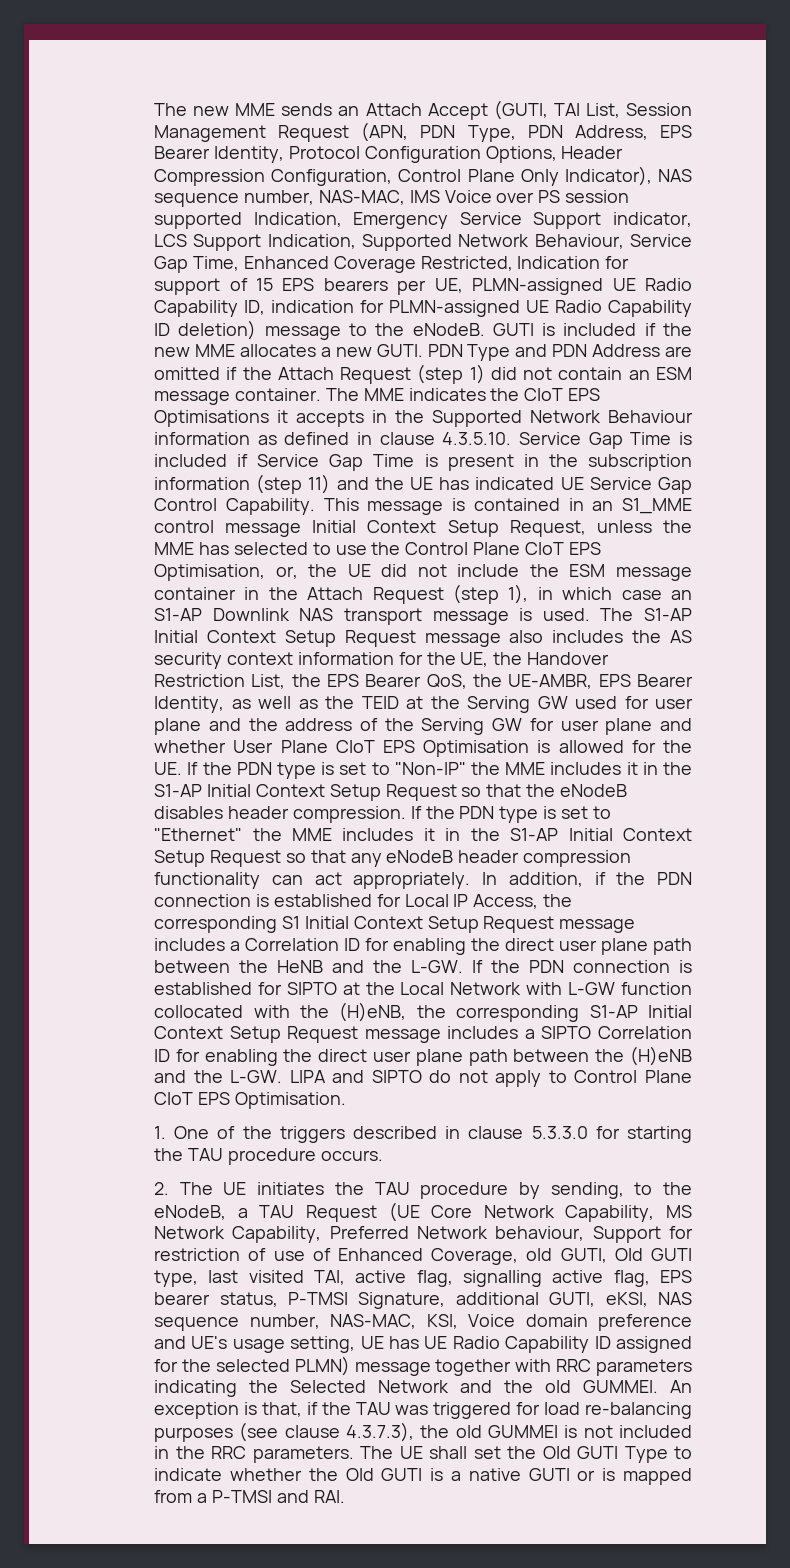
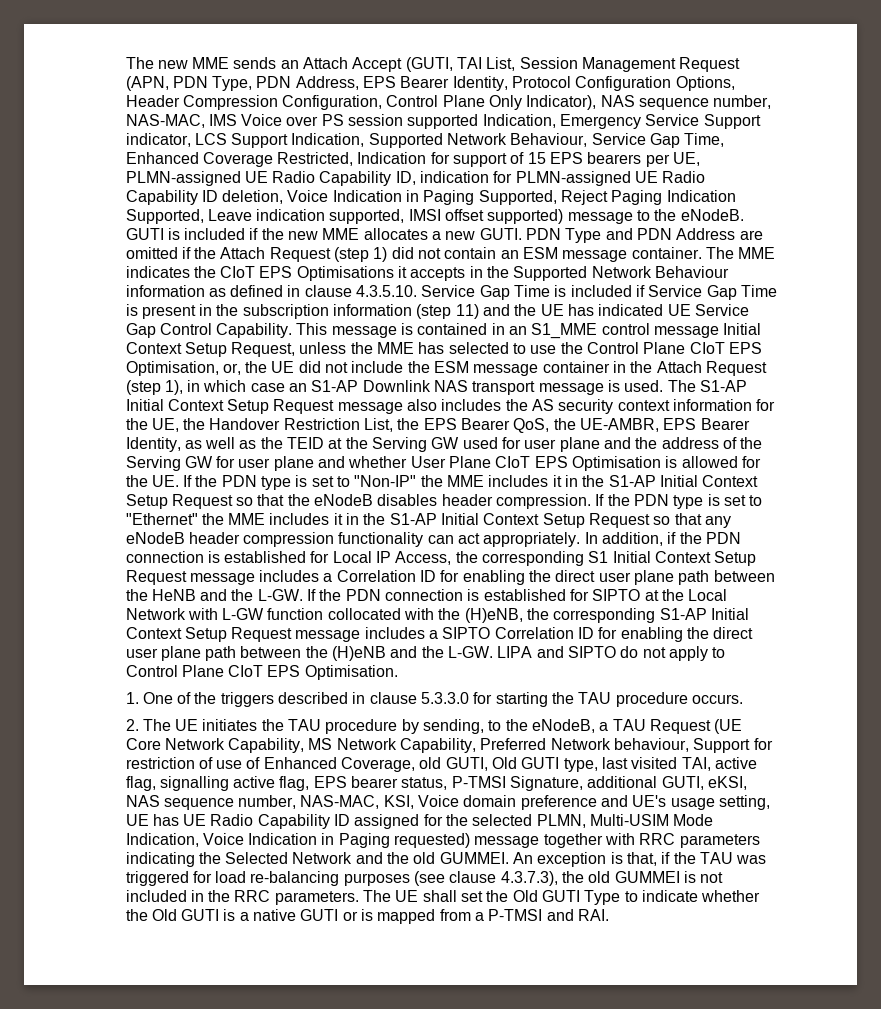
[178,320,257,340] deletion) -> [222,190,736,205] [125,209,564,224] deletion, Voice Indication in Paging Supported, Reject Paging Indication Supported, Leave indication supported, IMSI offset supported)
[294,1356,350,1376] PLMN) -> [536,814,714,828] [125,833,471,848] PLMN, Multi-USIM Mode Indication, Voice Indication in Paging requested)

